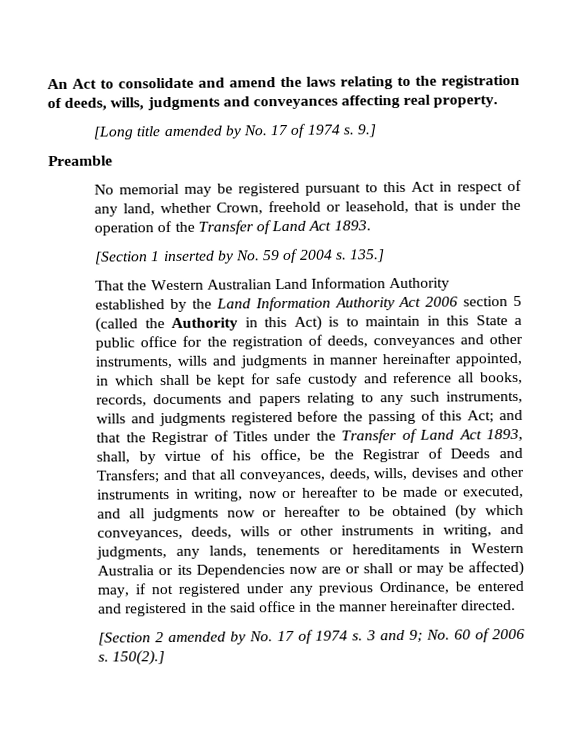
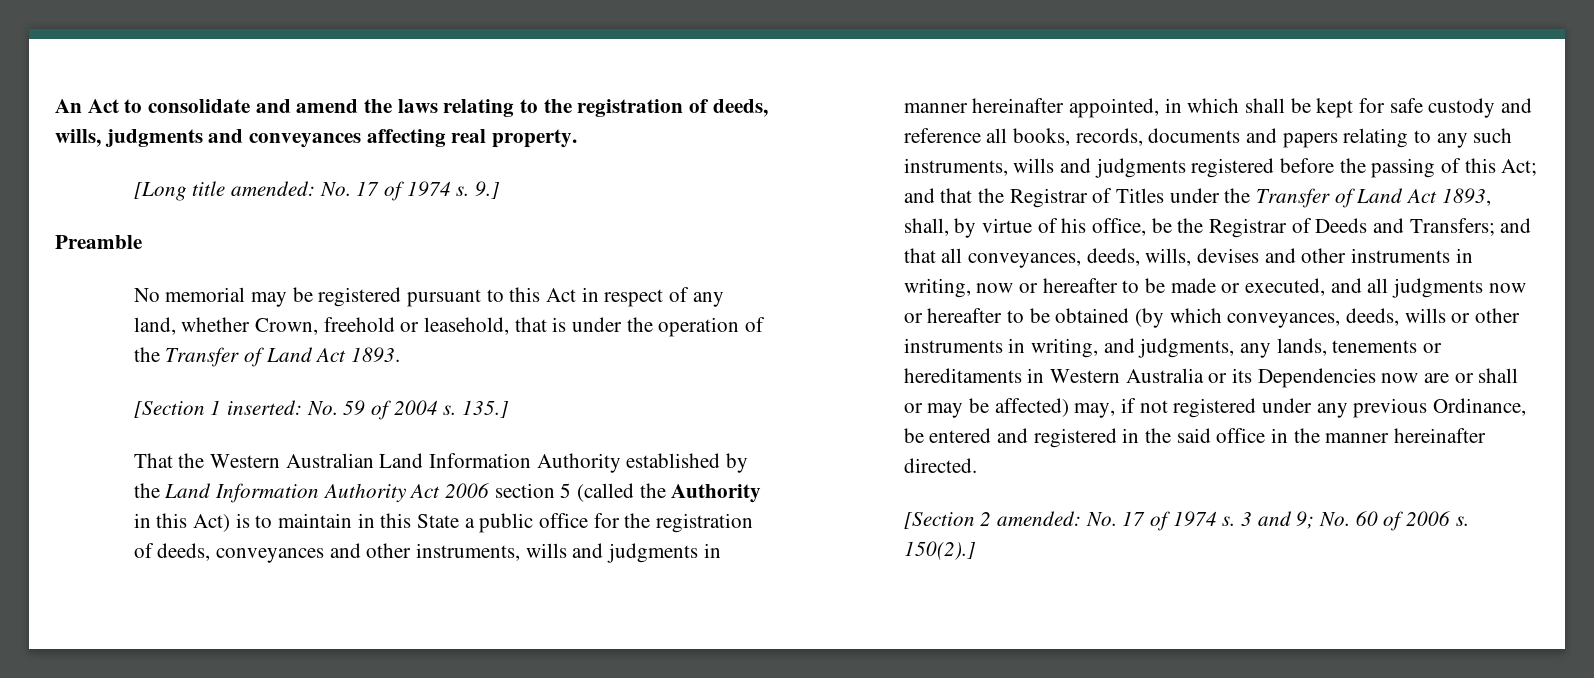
[163,125,241,139] amended by -> [231,181,316,196] amended:
[162,250,234,264] inserted by -> [227,400,303,415] inserted:
[168,631,247,645] amended by -> [997,511,1082,526] amended:

